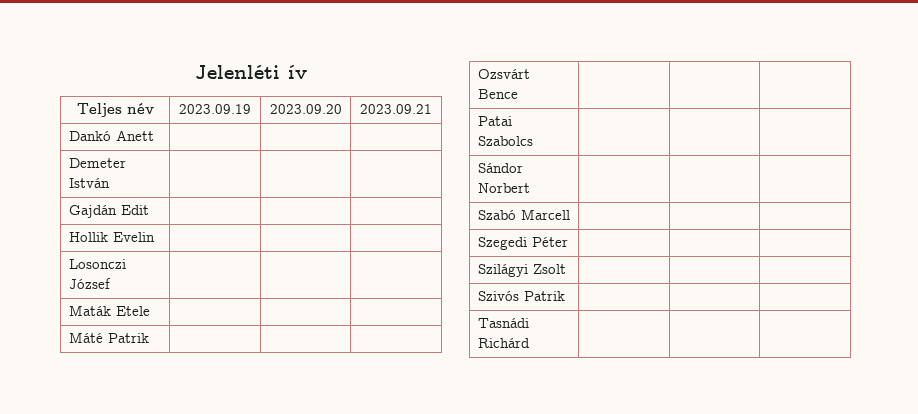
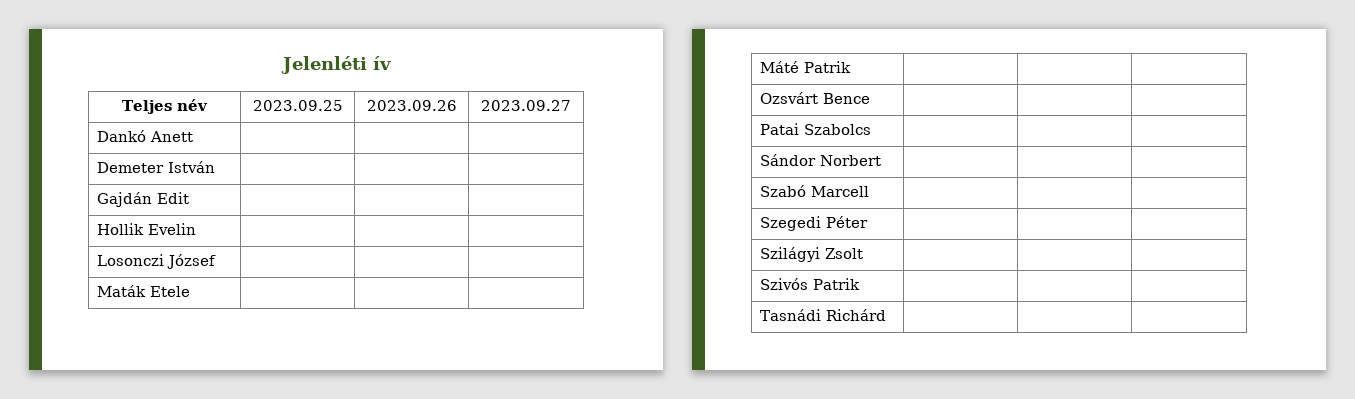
[179,104,251,114] [269,104,342,114] [360,104,432,114] 2023.09.19 | 2023.09.20 | 2023.09.21 -> [252,100,343,111] [366,100,457,111] [481,100,571,111] 2023.09.25 | 2023.09.26 | 2023.09.27

